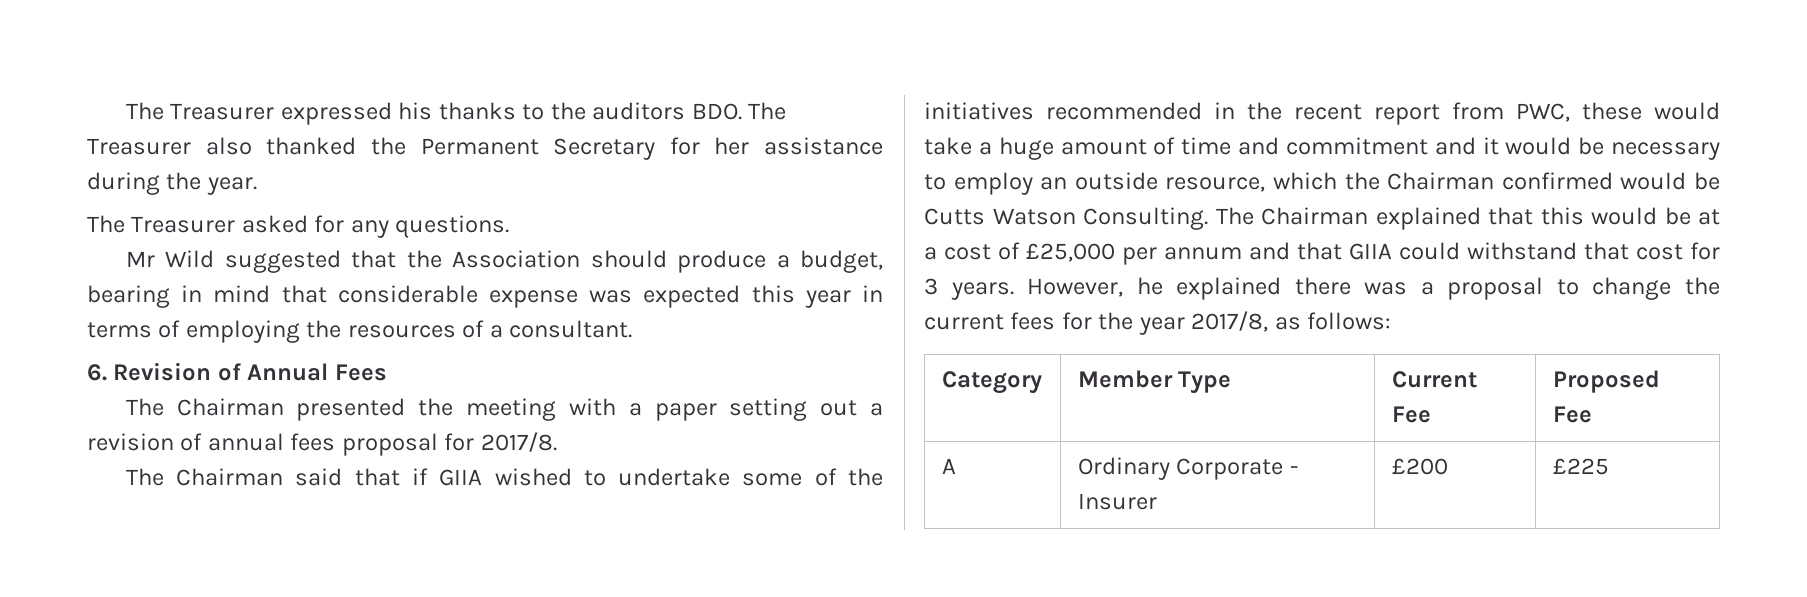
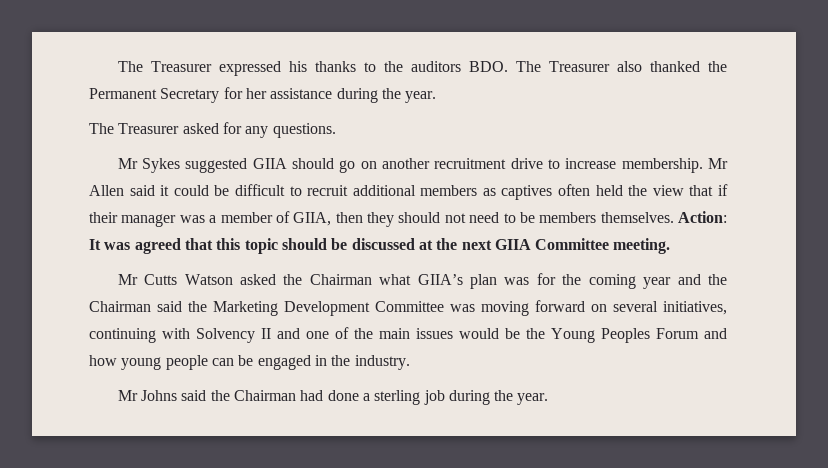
[165,250,884,273] [87,285,884,308] [87,320,633,343] [87,362,387,381] [125,398,883,421] [87,432,557,456] [125,468,883,486] [924,102,1720,125] [924,137,1720,160] [924,172,1720,195] [924,207,1720,230] [924,242,1720,265] [924,277,1720,300] [924,311,1392,335] [941,371,1042,394] [1077,370,1232,394] [1391,371,1477,388] [1391,406,1431,423] [1552,370,1660,393] [1552,406,1592,423] [941,458,956,474] [1077,457,1298,480] [1077,493,1157,510] [1391,458,1448,475] [1552,458,1609,475] Wild suggested that the Association should produce a budget, bearing in mind that considerable expense was expected this year in terms of employing the resources of a consultant. // 6. Revision of Annual Fees // The Chairman presented the meeting with a paper setting out a revision of annual fees proposal for 2017/8. // The Chairman said that if GIIA wished to undertake some of the initiatives recommended in the recent report from PWC, these would take a huge amount of time and commitment and it would be necessary to employ an outside resource, which the Chairman confirmed would be Cutts Watson Consulting. The Chairman explained that this would be at a cost of £25,000 per annum and that GIIA could withstand that cost for 3 years. However, he explained there was a proposal to change the current fees for the year 2017/8, as follows: // Category | Member Type | Current Fee | Proposed Fee // A | Ordinary Corporate - Insurer | £200 | £225 -> [141,158,728,173] [89,184,728,200] [89,211,727,227] [89,238,671,254] [117,273,727,289] [89,300,727,316] [89,327,727,343] [89,355,410,370] [117,390,549,405] Sykes suggested GIIA should go on another recruitment drive to increase membership. Mr Allen said it could be difficult to recruit additional members as captives often held the view that if their manager was a member of GIIA, then they should not need to be members themselves. Action: It was agreed that this topic should be discussed at the next GIIA Committee meeting. // Mr Cutts Watson asked the Chairman what GIIA’s plan was for the coming year and the Chairman said the Marketing Development Committee was moving forward on several initiatives, continuing with Solvency II and one of the main issues would be the Young Peoples Forum and how young people can be engaged in the industry. // Mr Johns said the Chairman had done a sterling job during the year.

